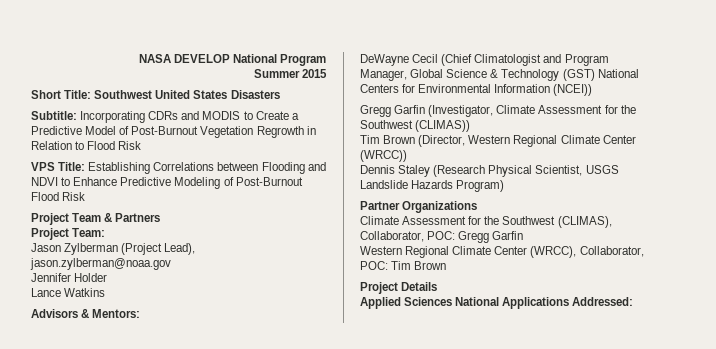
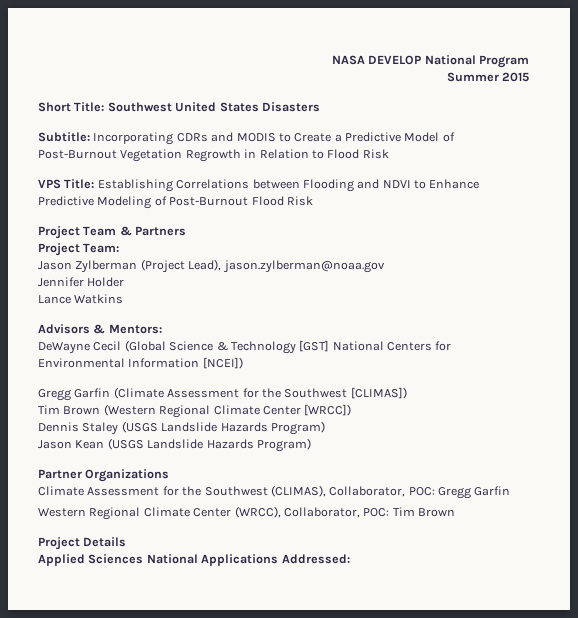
[441,54,609,66] [360,69,444,81] (Chief Climatologist and Program Manager, Global -> [124,340,166,352] (Global
[562,69,595,81] (GST) -> [299,340,330,352] [GST]
[553,84,593,96] [360,105,636,117] [360,120,471,132] [360,135,636,147] [360,150,407,162] (NCEI)) // Gregg Garfin (Investigator, Climate Assessment for the Southwest (CLIMAS)) // Tim Brown (Director, Western Regional Climate Center (WRCC)) -> [202,357,243,369] [38,387,407,401] [38,404,352,418] [NCEI]) // Gregg Garfin (Climate Assessment for the Southwest [CLIMAS]) // Tim Brown (Western Regional Climate Center [WRCC])
[433,165,619,177] (Research Physical Scientist, USGS -> [121,421,325,435] [38,438,144,450] (USGS Landslide Hazards Program) // Jason Kean (USGS

